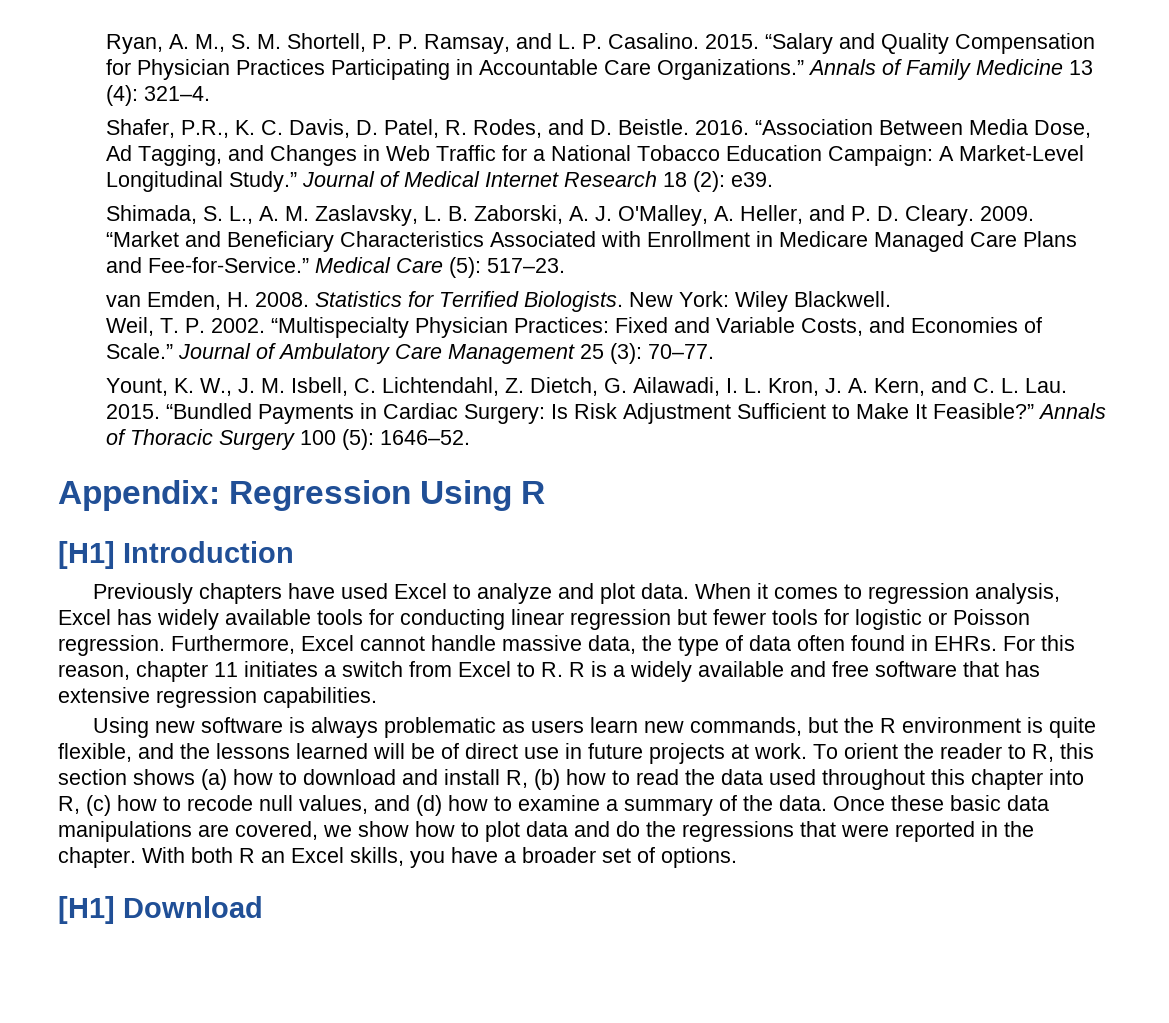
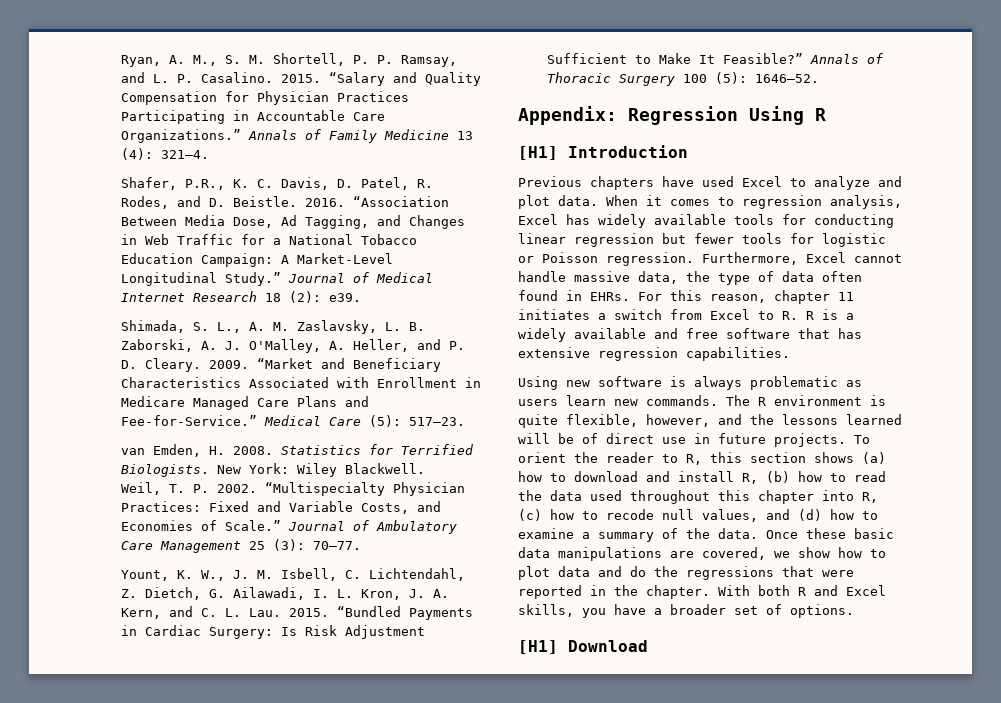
[93,583,194,604] Previously -> [518,176,582,187] Previous
[690,717,875,736] commands, but the -> [646,395,750,406] commands. The
(132, 752) none -> [646,414,710,427] however,
[649,743,807,764] projects at work. -> [774,433,846,447] projects.
[261,851,285,863] an -> [814,585,838,596] and

